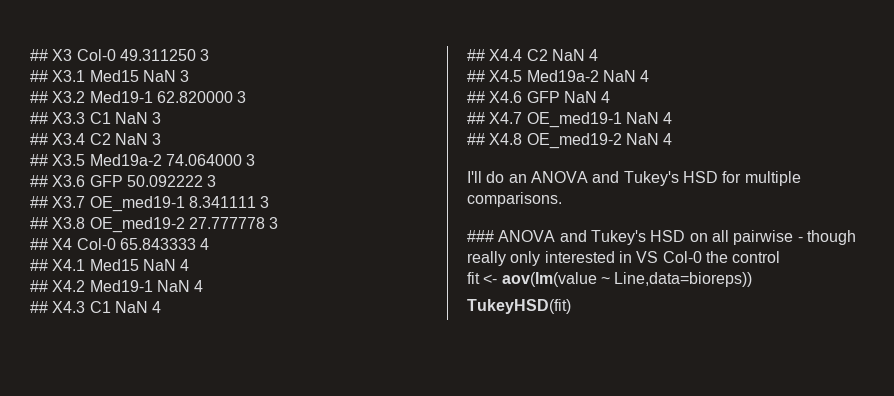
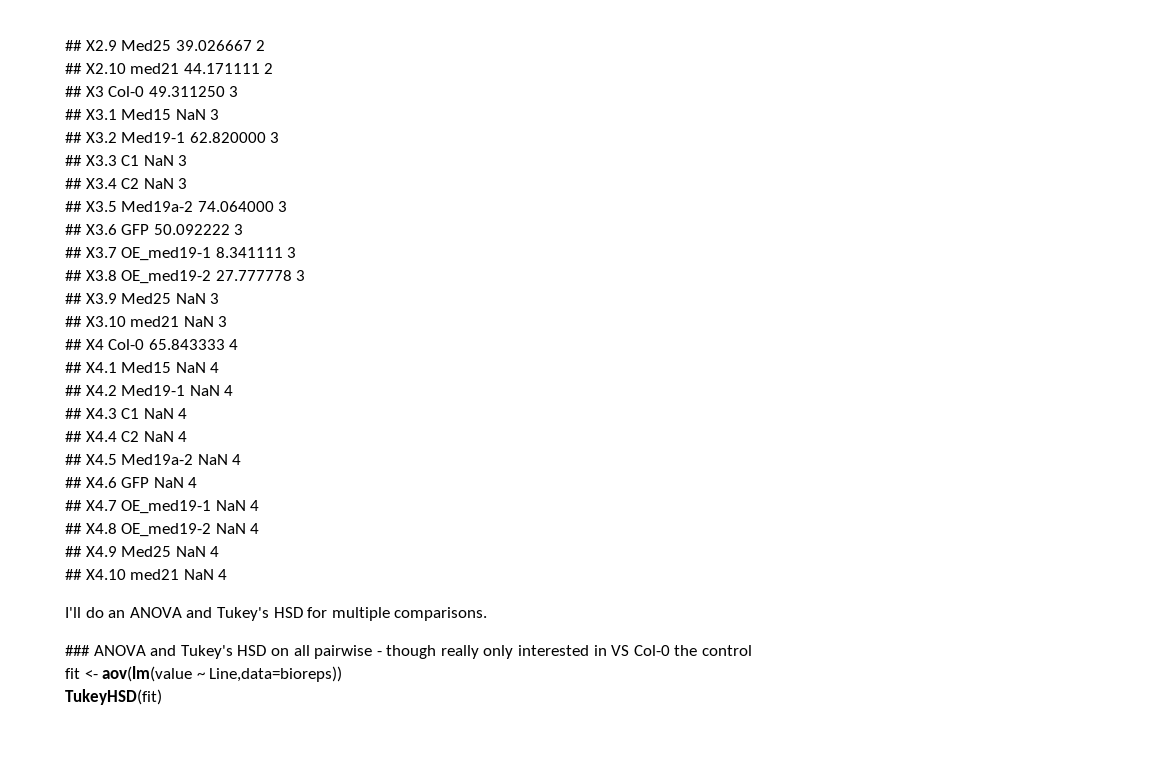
[30,49,48,61] ## -> [65,40,266,51] [65,63,274,74] [65,86,82,97] ## X2.9 Med25 39.026667 2 // ## X2.10 med21 44.171111 2 // ##
(279, 223) none -> [65,293,220,304] [65,316,228,327] // ## X3.9 Med25 NaN 3 // ## X3.10 med21 NaN 3
(673, 139) none -> [65,546,220,557] [65,569,228,580] // ## X4.9 Med25 NaN 4 // ## X4.10 med21 NaN 4

